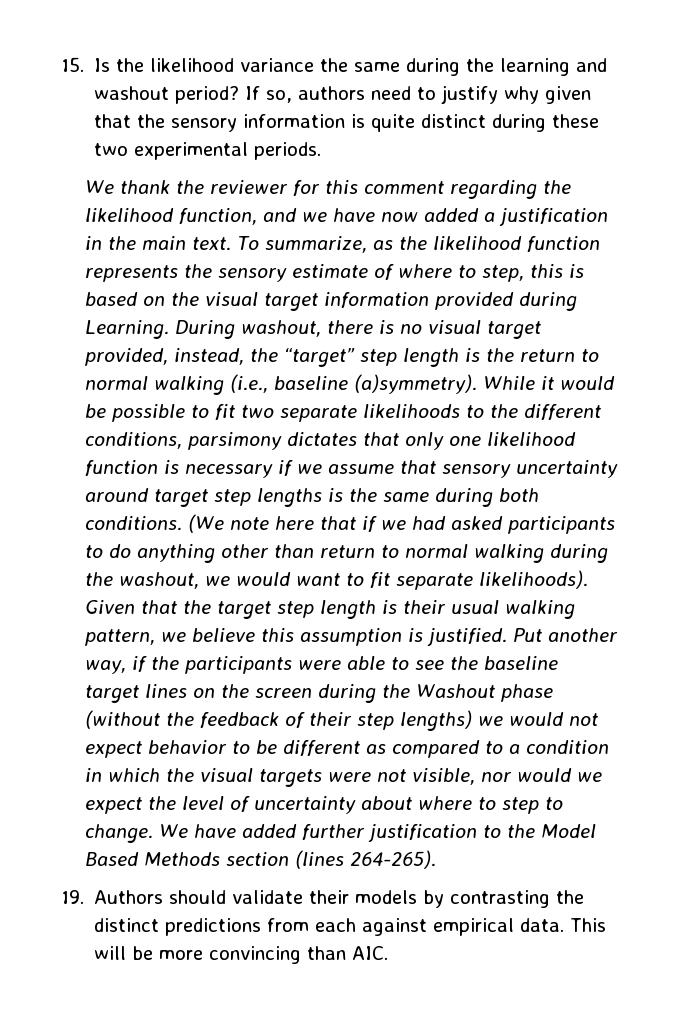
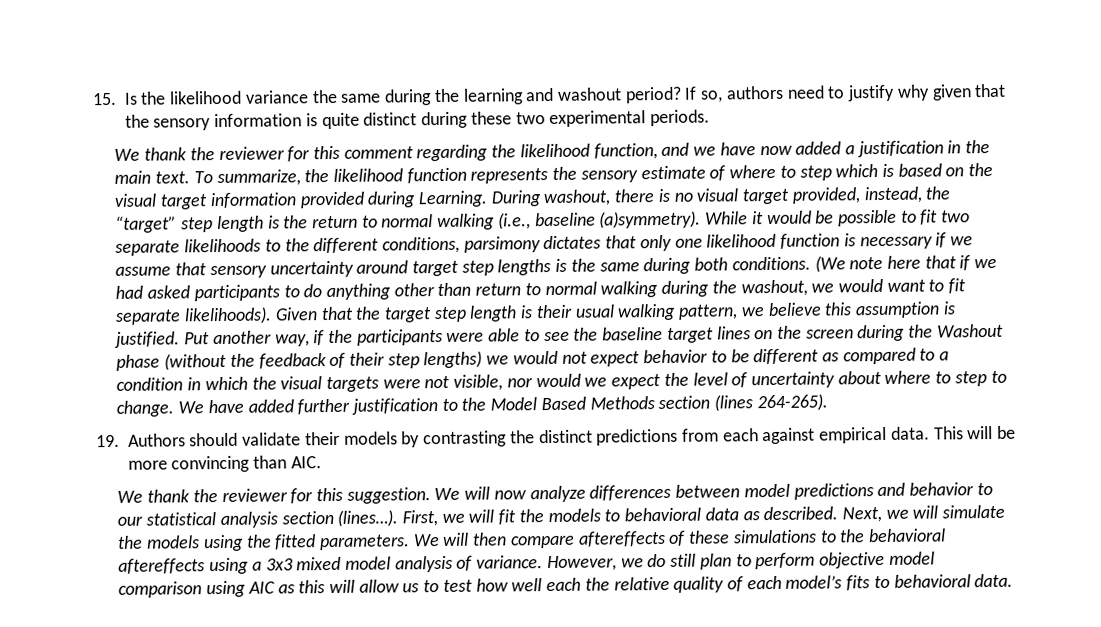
[373,240,394,250] as -> (301, 178) none
[482,264,564,282] step, this -> [799,164,879,181] step which
(389, 953) none -> [117,482,993,504] [117,504,1006,529] [118,528,946,552] [118,551,935,575] [118,573,1014,598] // We thank the reviewer for this suggestion. We will now analyze differences between model predictions and behavior to our statistical analysis section (lines…). First, we will fit the models to behavioral data as described. Next, we will simulate the models using the fitted parameters. We will then compare aftereffects of these simulations to the behavioral aftereffects using a 3x3 mixed model analysis of variance. However, we do still plan to perform objective model comparison using AIC as this will allow us to test how well each the relative quality of each model’s fits to behavioral data.

